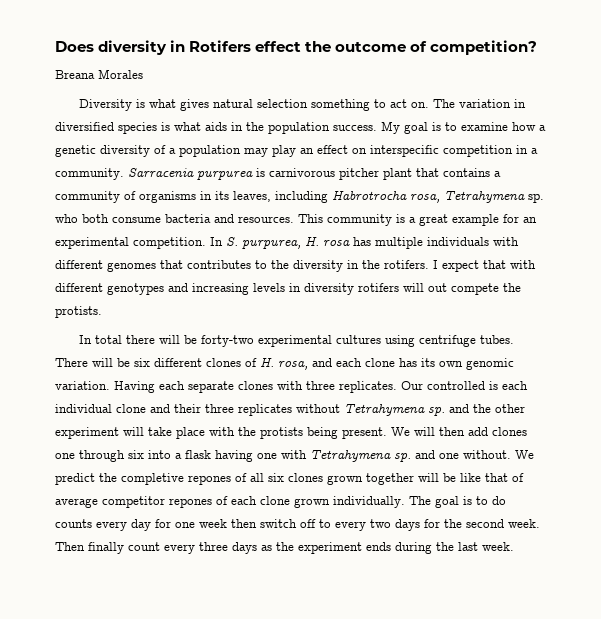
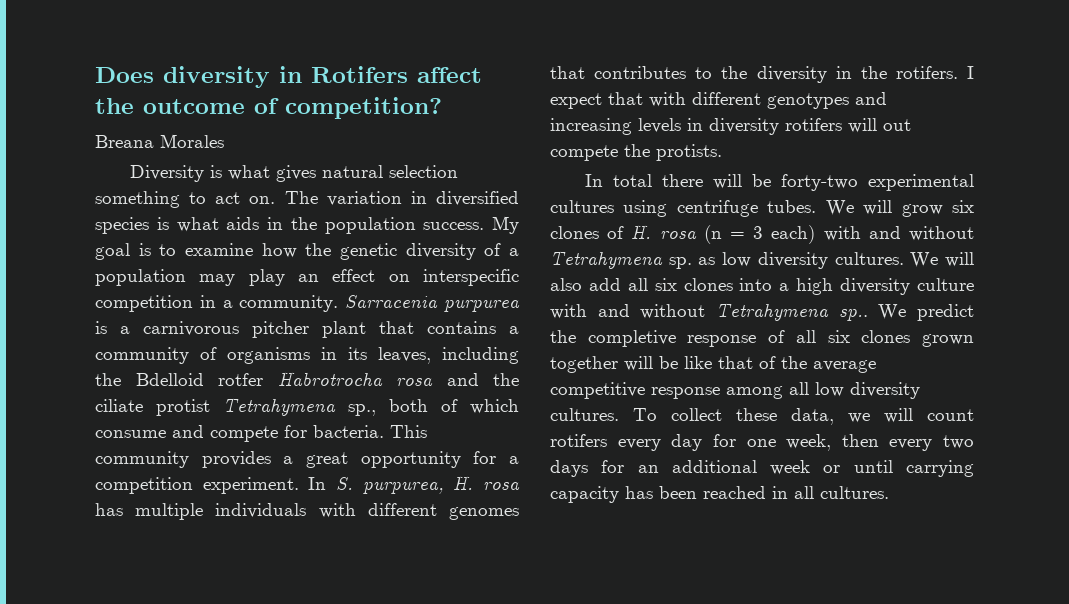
[255,41,302,52] effect -> [417,67,482,83] affect
[539,125,546,131] a -> [305,243,332,256] the
(265, 172) none -> [120,326,130,334] a
[332,190,544,203] [55,214,294,223] Habrotrocha rosa, Tetrahymena sp. who both consume bacteria and resources. -> [95,372,519,386] [95,398,519,416] [95,425,384,442] the Bdelloid rotfer Habrotrocha rosa and the ciliate protist Tetrahymena sp., both of which consume and compete for bacteria.
[396,214,405,223] is -> [201,451,271,468] provides
[452,214,537,226] [55,237,206,249] example for an experimental competition. -> [360,451,519,468] [95,477,299,494] opportunity for a competition experiment.
[55,357,514,370] [55,381,528,393] [55,404,525,416] [55,427,527,439] [55,450,511,462] There will be six different clones of H. rosa, and each clone has its own genomic variation. Having each separate clones with three replicates. Our controlled is each individual clone and their three replicates without Tetrahymena sp. and the other experiment will take place with the protists being present. We will then add clones one through six into a flask having one with Tetrahymena sp. and one without. -> [825,200,974,217] [550,225,974,244] [550,251,974,269] [550,278,974,295] [550,303,868,321] We will grow six clones of H. rosa (n = 3 each) with and without Tetrahymena sp. as low diversity cultures. We will also add all six clones into a high diversity culture with and without Tetrahymena sp..
[188,475,231,485] repones -> [687,335,757,347] response
[55,496,506,508] [55,519,540,531] [55,542,514,554] average competitor repones of each clone grown individually. The goal is to do counts every day for one week then switch off to every two days for the second week. Then finally count every three days as the experiment ends during the last week. -> [781,356,876,373] [550,382,920,399] [550,408,974,425] [550,434,974,451] [550,460,974,477] [550,486,889,503] the average competitive response among all low diversity cultures. To collect these data, we will count rotifers every day for one week, then every two days for an additional week or until carrying capacity has been reached in all cultures.

